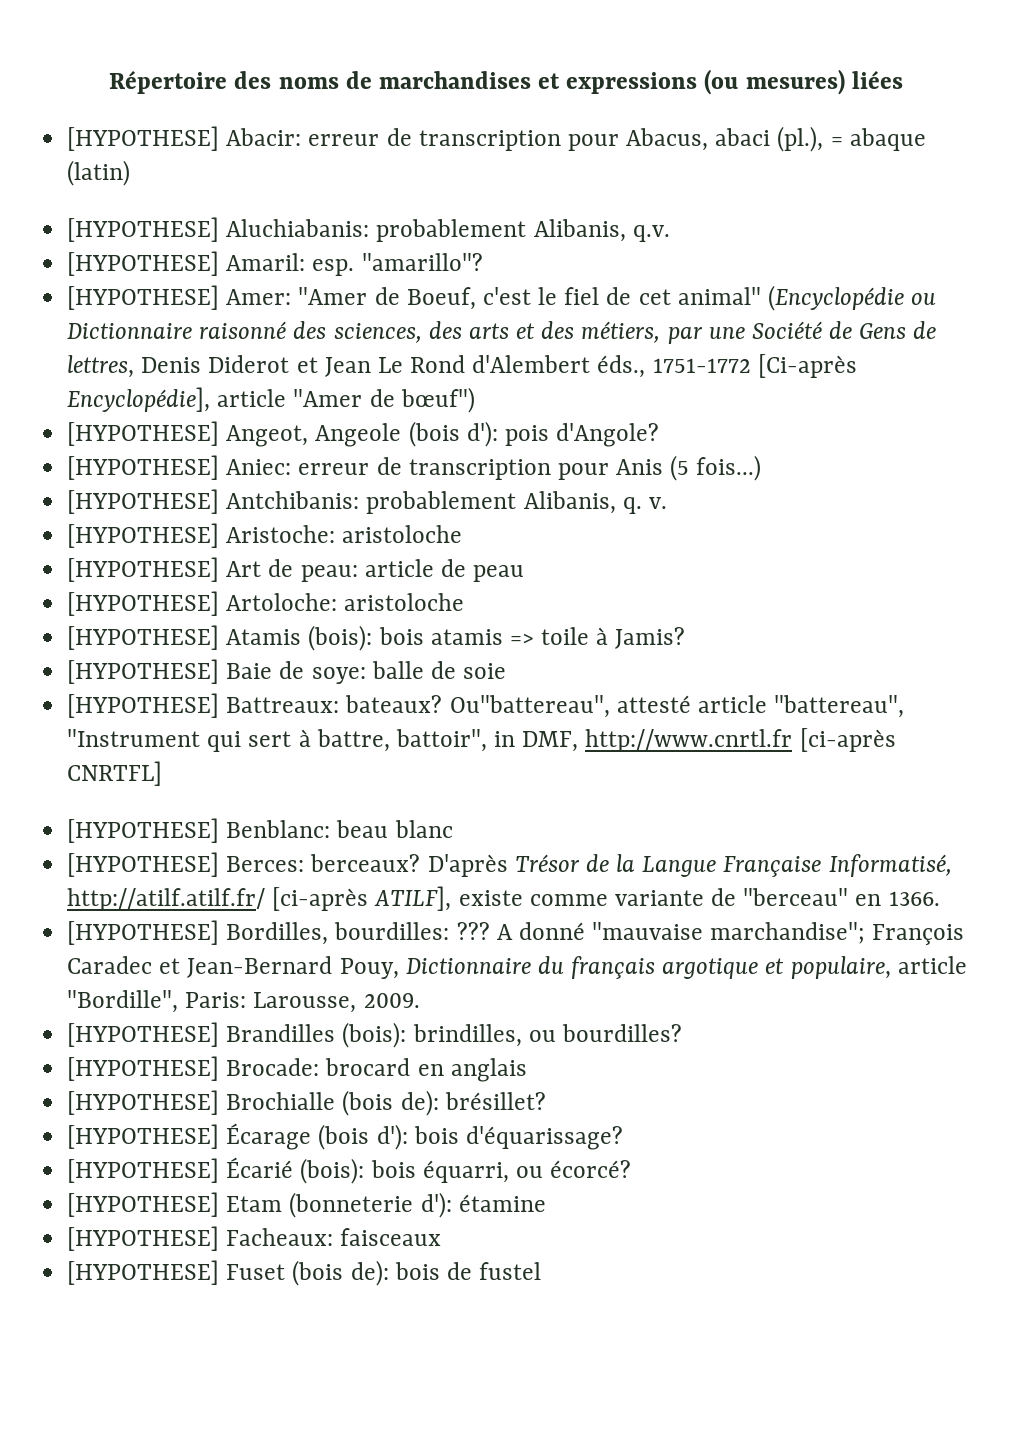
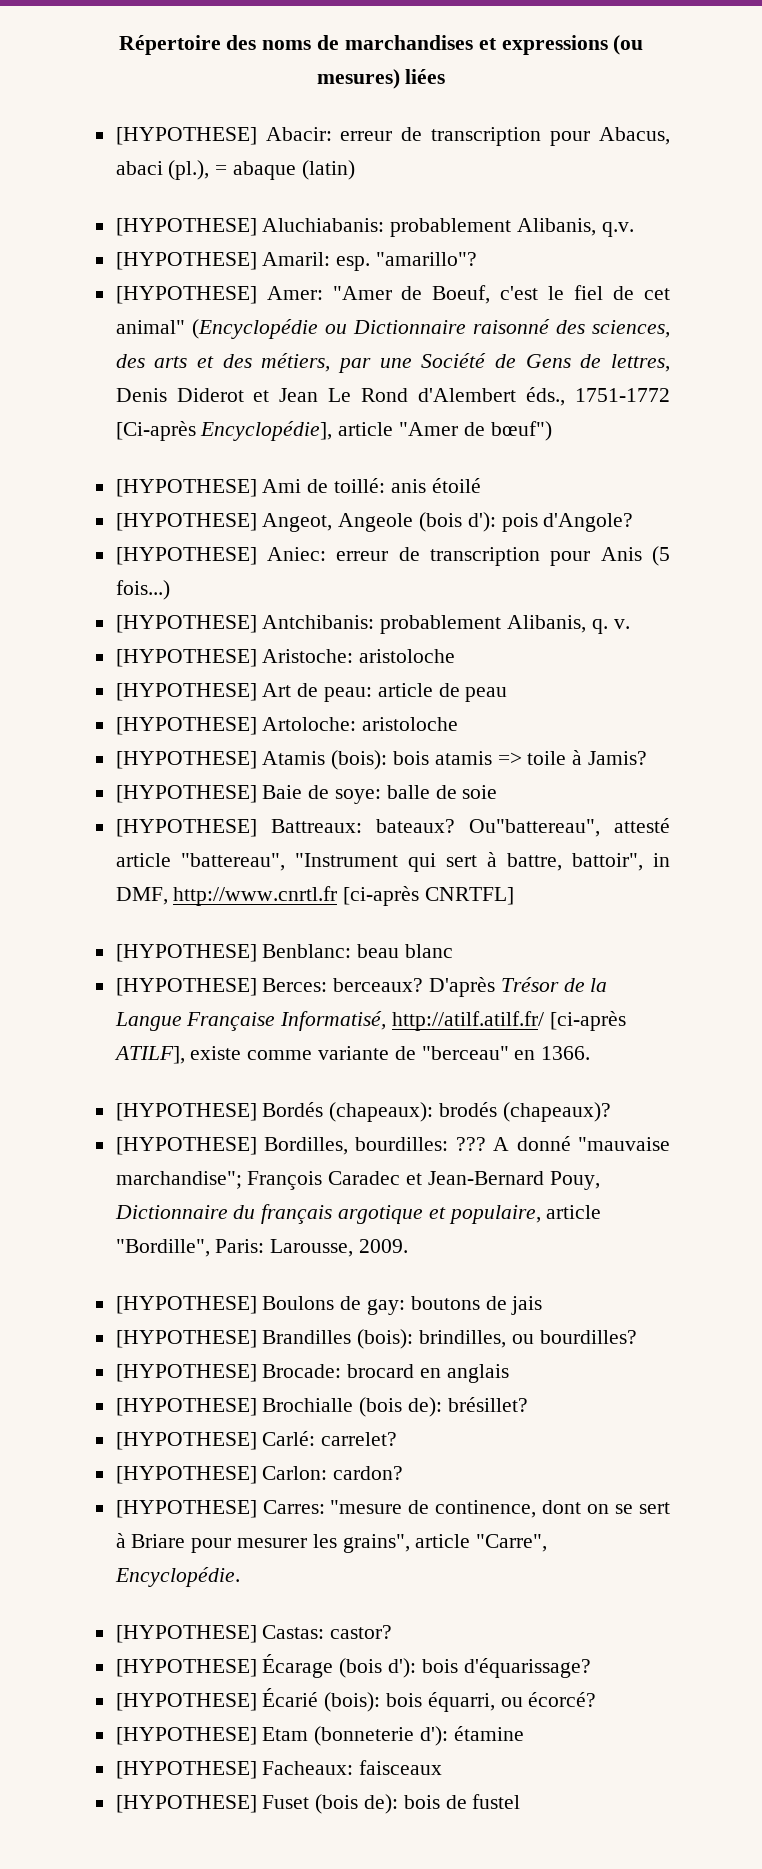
(475, 400) none -> [115,478,481,497] // [HYPOTHESE] Ami de toillé: anis étoilé
(940, 898) none -> [115,1102,611,1122] // [HYPOTHESE] Bordés (chapeaux): brodés (chapeaux)?
(420, 1000) none -> [115,1296,543,1315] // [HYPOTHESE] Boulons de gay: boutons de jais
(546, 1101) none -> [115,1431,398,1450] [115,1466,404,1484] [115,1500,670,1518] [115,1533,548,1553] [114,1567,240,1587] [115,1625,393,1643] // [HYPOTHESE] Carlé: carrelet? // [HYPOTHESE] Carlon: cardon? // [HYPOTHESE] Carres: "mesure de continence, dont on se sert à Briare pour mesurer les grains", article "Carre", Encyclopédie. // [HYPOTHESE] Castas: castor?

